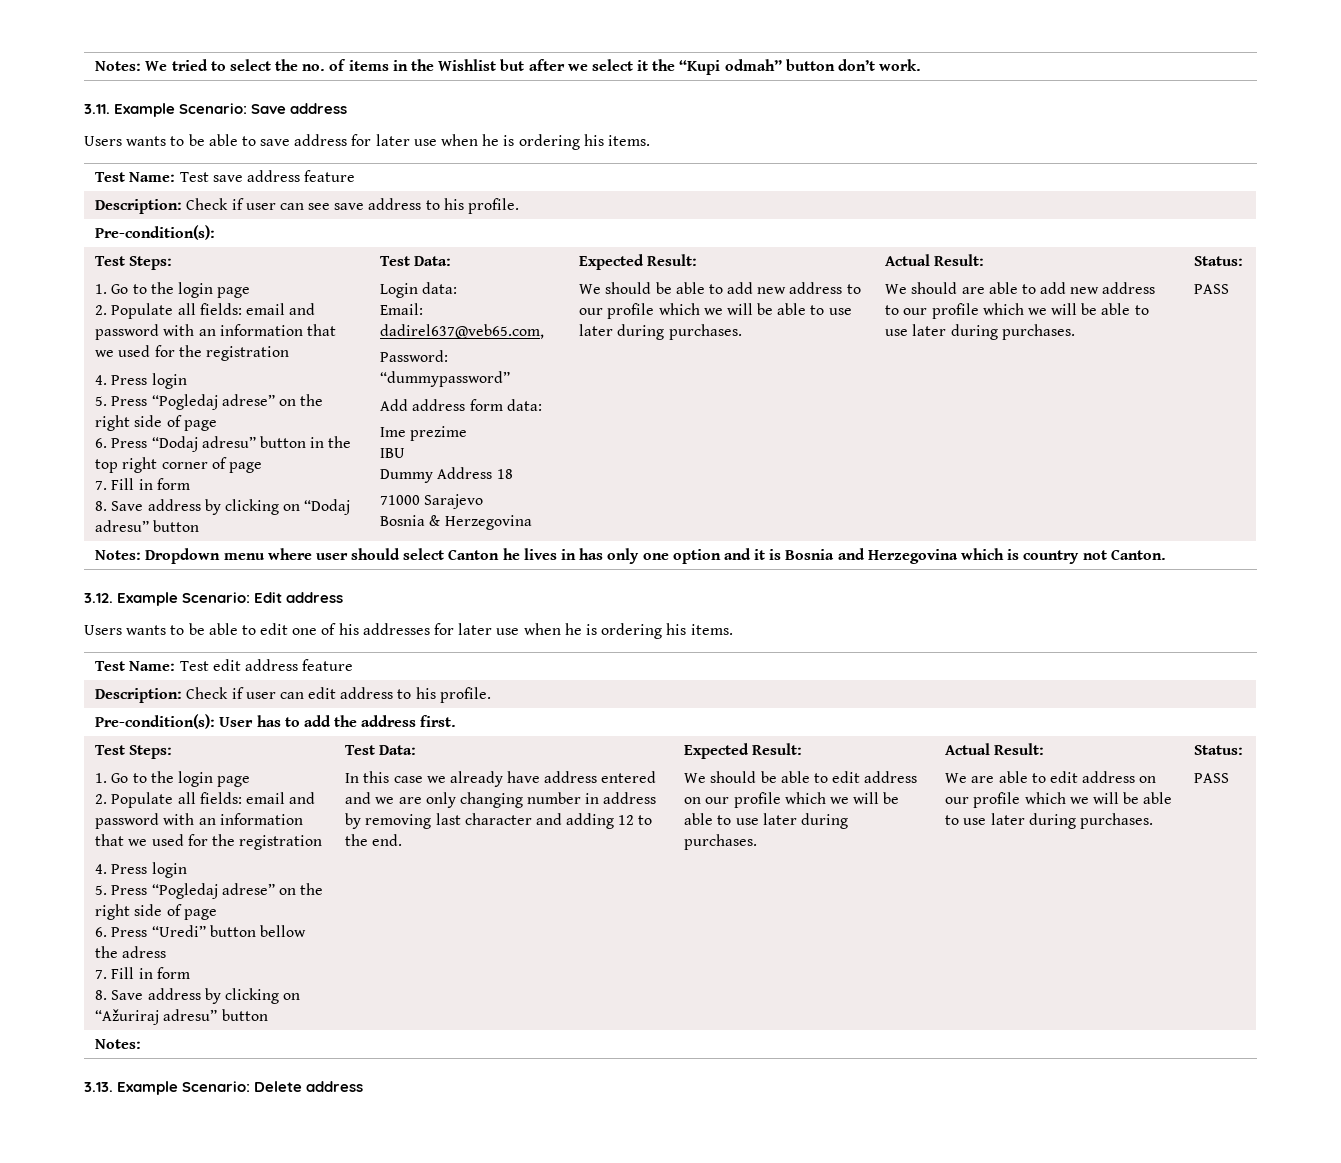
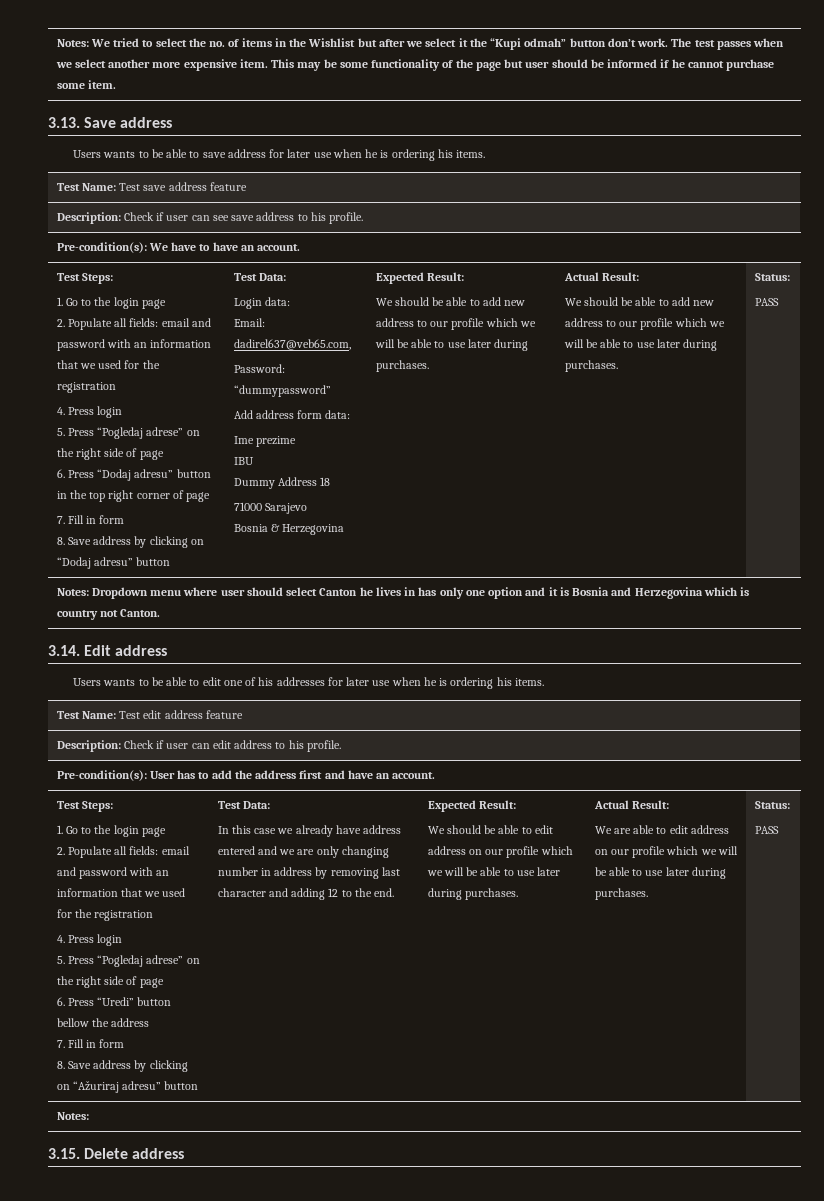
[84,103,248,117] // 3.11. Example Scenario: -> [671,38,784,50] [55,59,775,71] [56,80,116,89] [48,117,80,128] The test passes when we select another more expensive item. This may be some functionality of the page but user should be informed if he cannot purchase some item. // 3.13.
(216, 232) none -> [148,242,301,251] We have to have an account.
[961,287,985,294] are -> [621,297,634,306] be
[84,592,251,606] 3.12. Example Scenario: -> [48,645,80,656] 3.14.
[420,715,457,727] first. -> [299,770,436,779] first and have an account.
[122,946,167,958] adress -> [111,1018,150,1027] address
[84,1081,251,1095] 3.13. Example Scenario: -> [48,1148,80,1159] 3.15.

